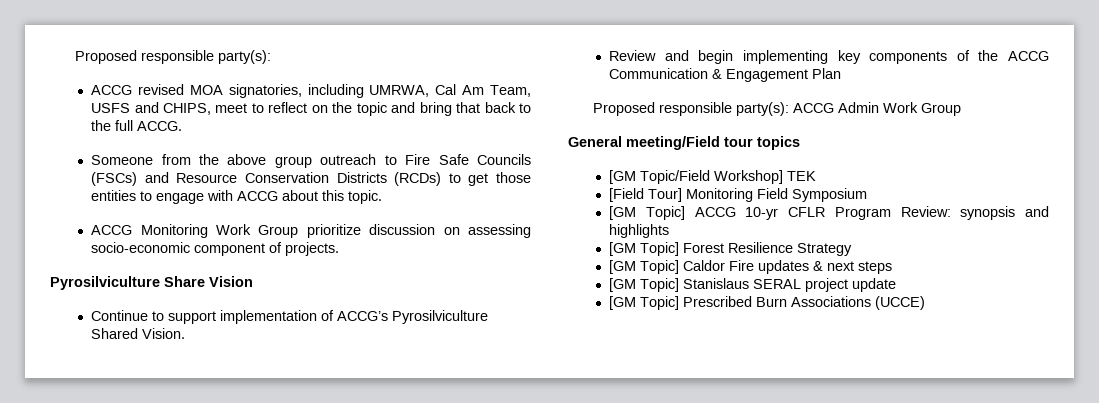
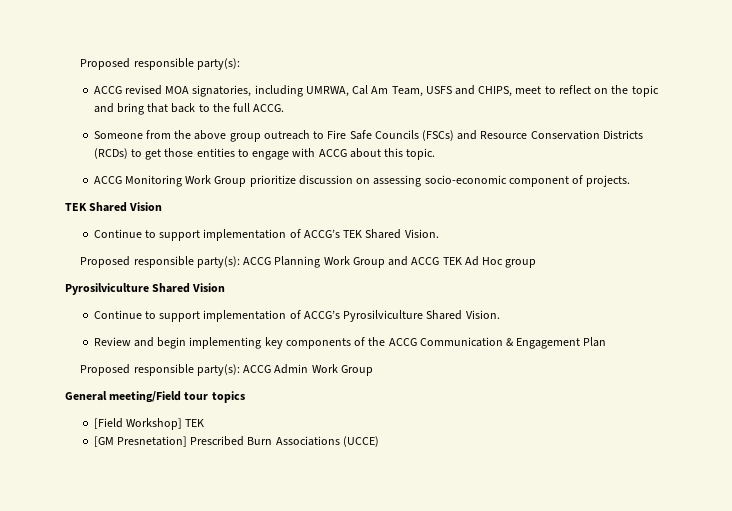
[50,276,205,290] // Pyrosilviculture Share -> [65,202,163,212] [93,229,439,241] [80,256,537,268] [65,283,191,295] // TEK Shared Vision // Continue to support implementation of ACCG’s TEK Shared Vision. // Proposed responsible party(s): ACCG Planning Work Group and ACCG TEK Ad Hoc group // Pyrosilviculture Shared
[609,170,711,184] [GM Topic/Field -> [93,418,123,429] [Field
[609,188,868,202] [609,206,1049,220] [609,224,670,238] [609,242,853,256] [609,260,893,274] [609,278,897,292] [609,296,680,310] [Field Tour] Monitoring Field Symposium // [GM Topic] ACCG 10-yr CFLR Program Review: synopsis and highlights // [GM Topic] Forest Resilience Strategy // [GM Topic] Caldor Fire updates & next steps // [GM Topic] Stanislaus SERAL project update // [GM Topic] -> [93,436,187,447] [GM Presnetation]

